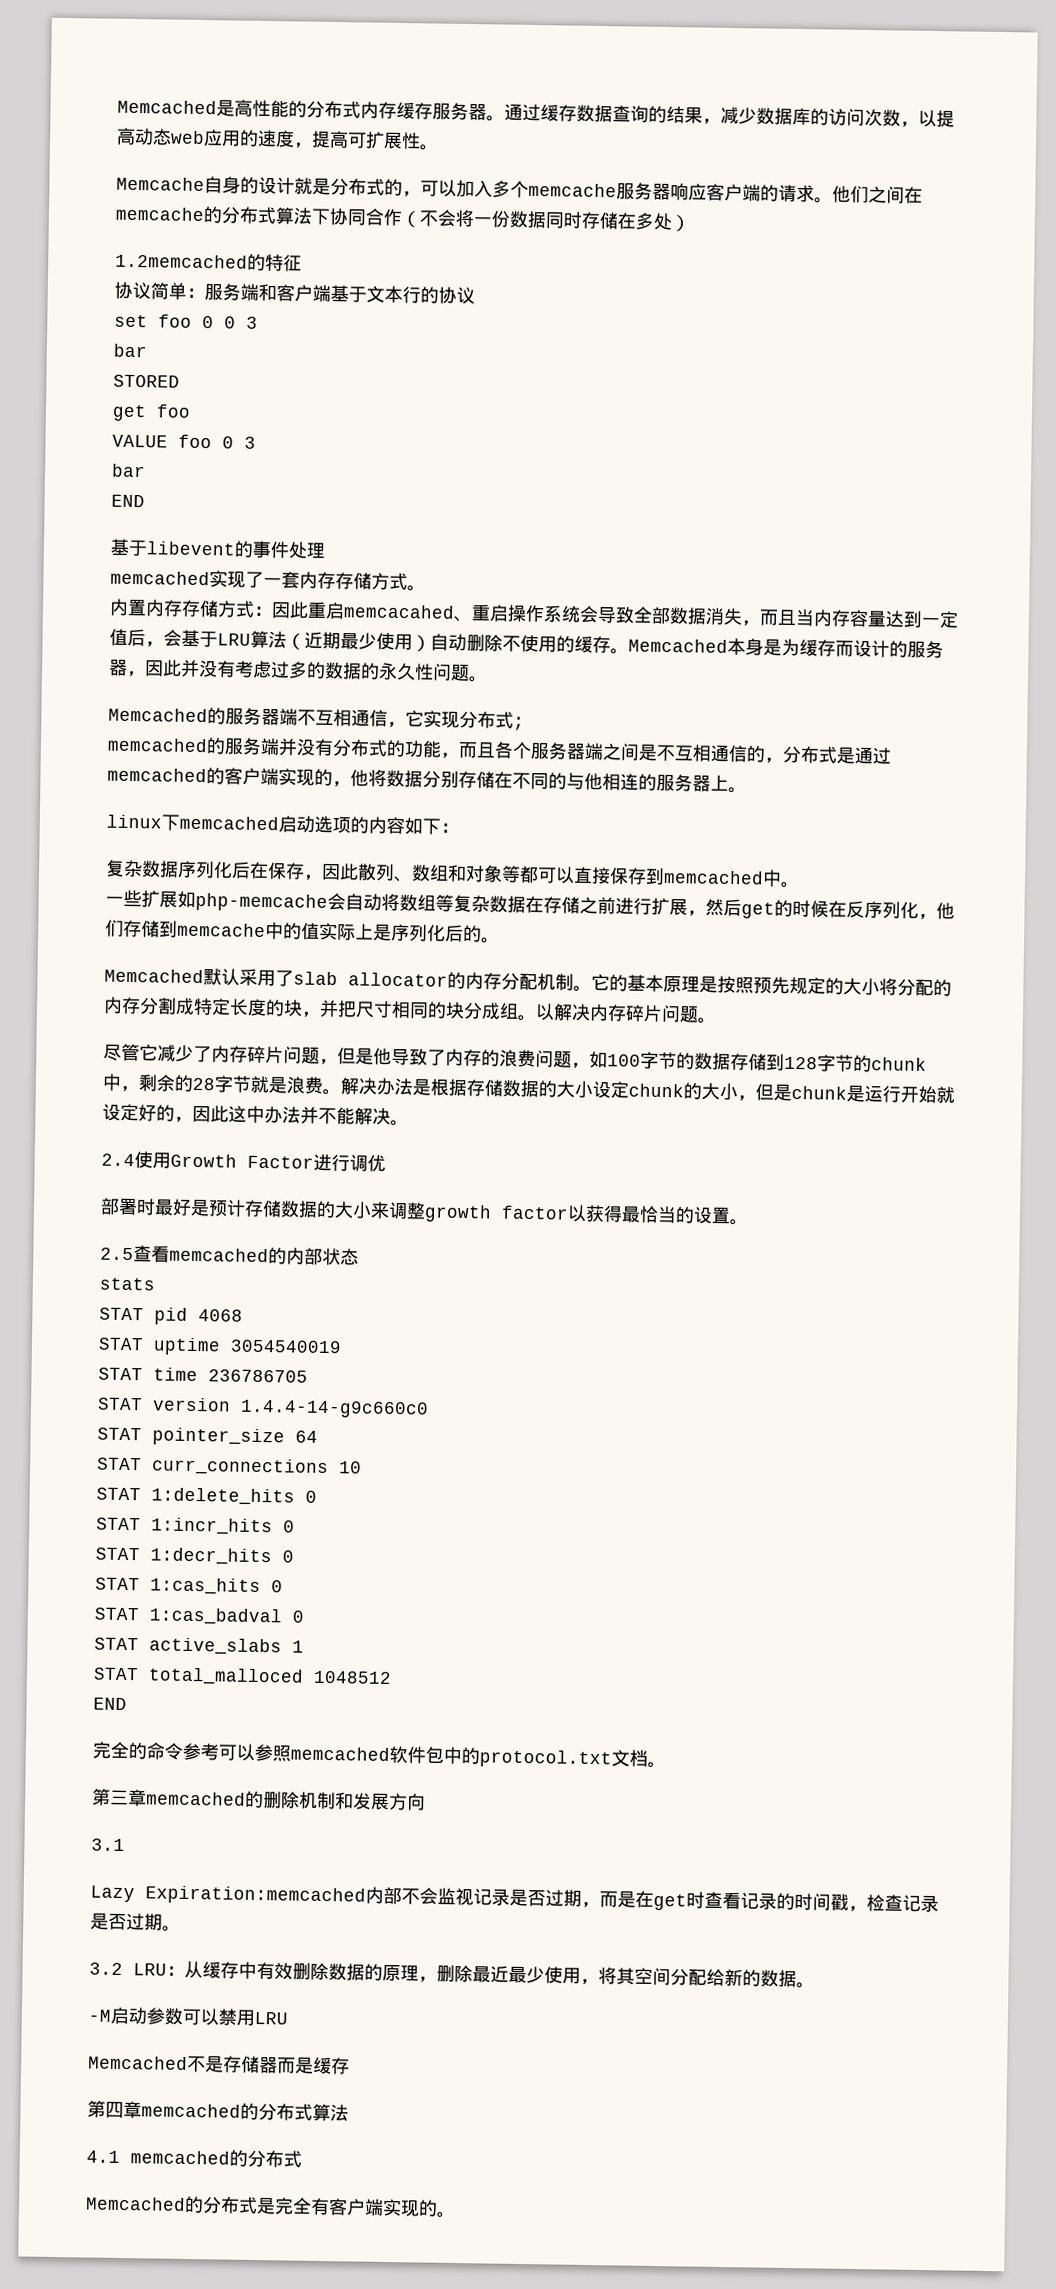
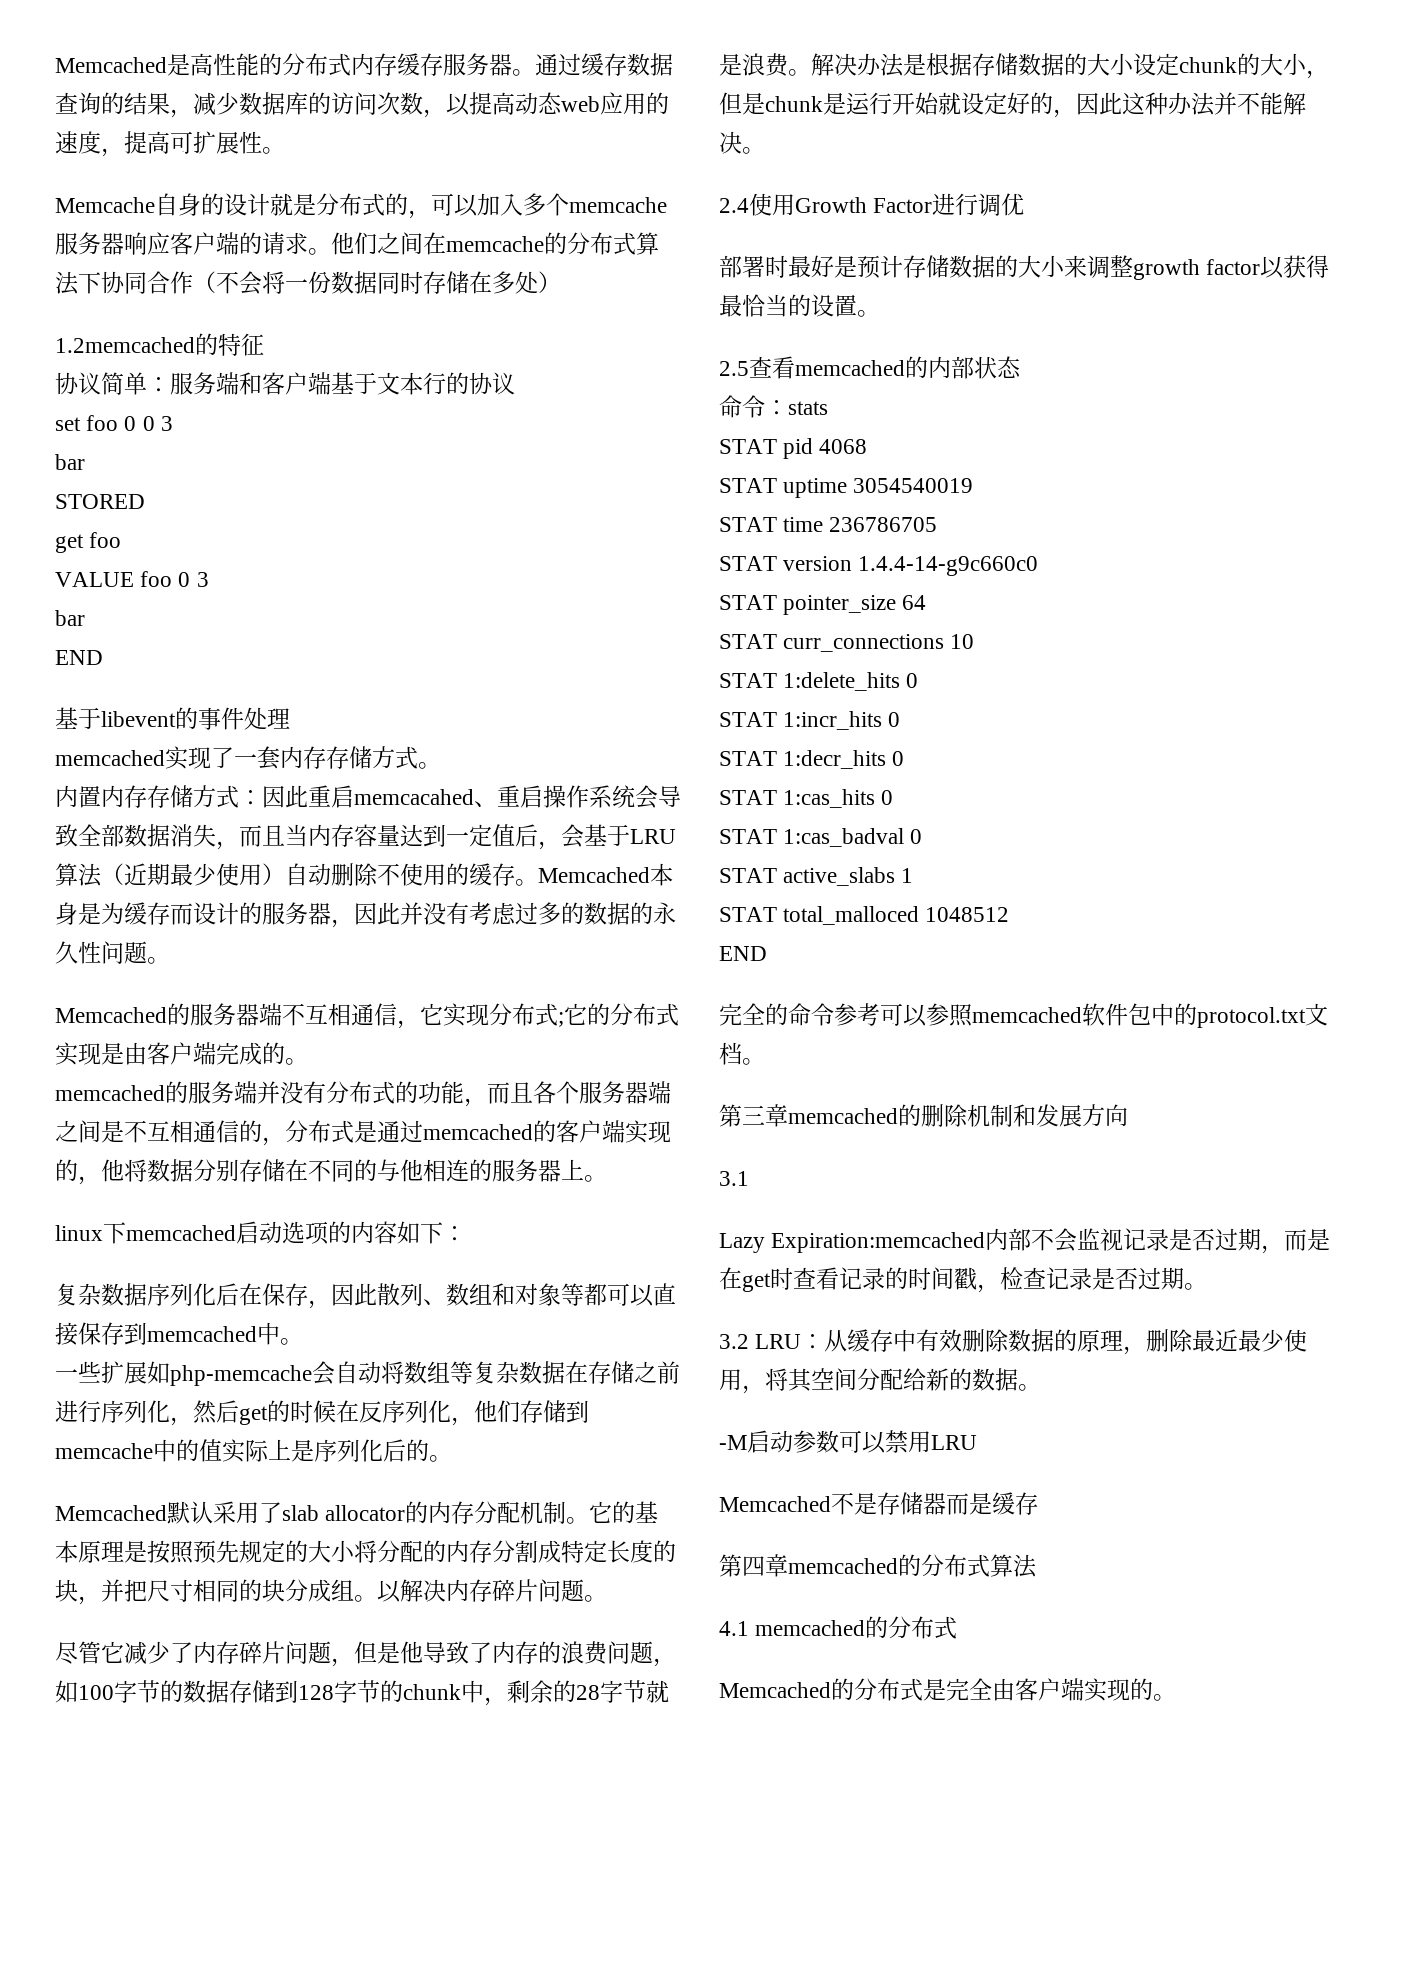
(525, 723) none -> [564,1003,679,1026] [55,1042,308,1066] 它的分布式实现是由客户端完成的。
[651,897,688,916] 扩展 -> [101,1400,170,1423] 序列化
[246,1105,265,1124] 中 -> [1145,92,1168,115] 种
(359, 1257) none -> [719,395,788,418] 命令：
[310,2197,330,2216] 有 -> [992,1678,1015,1701] 由

